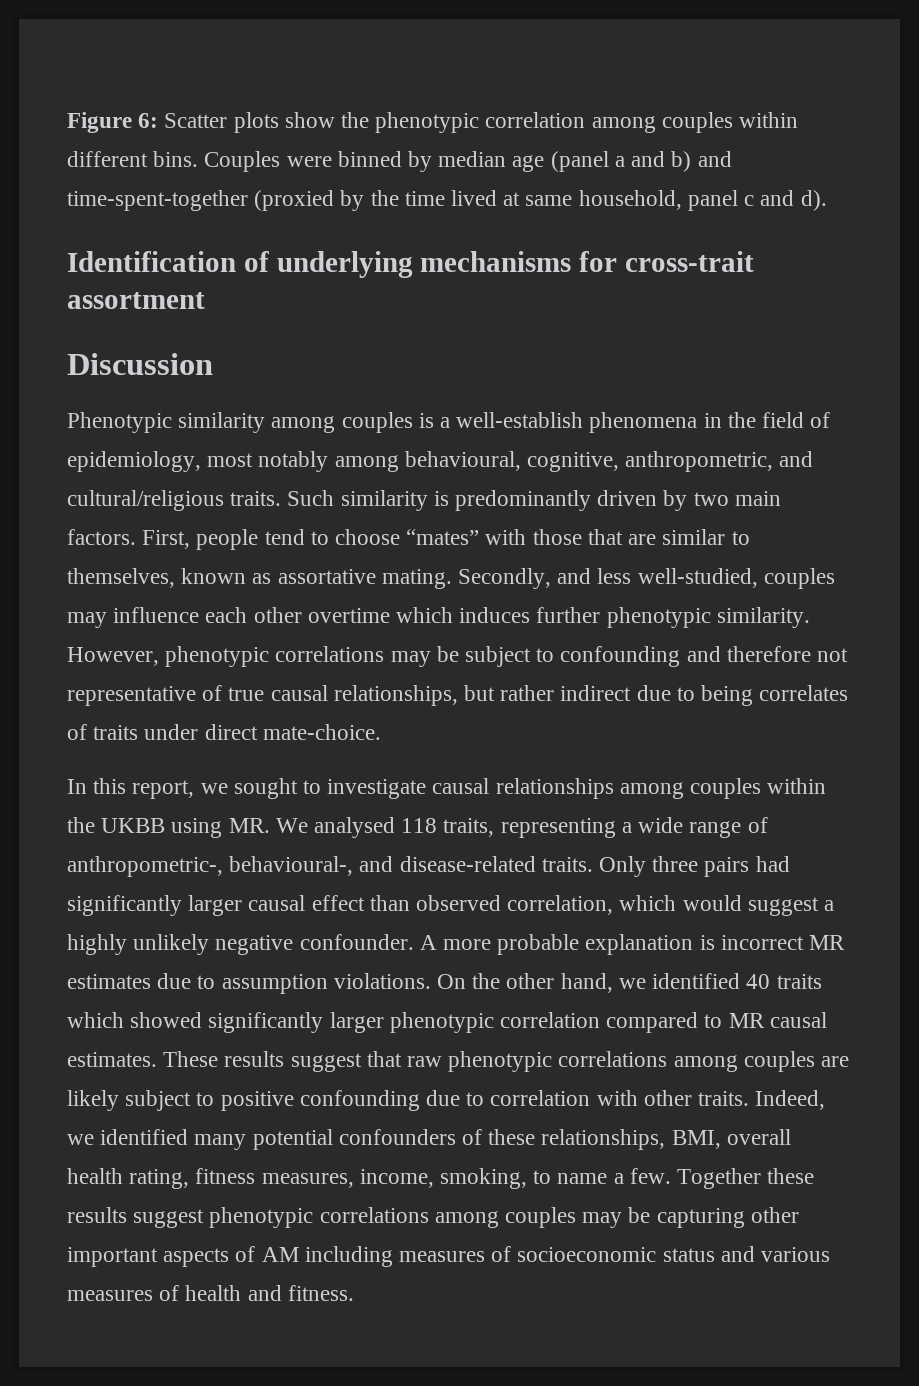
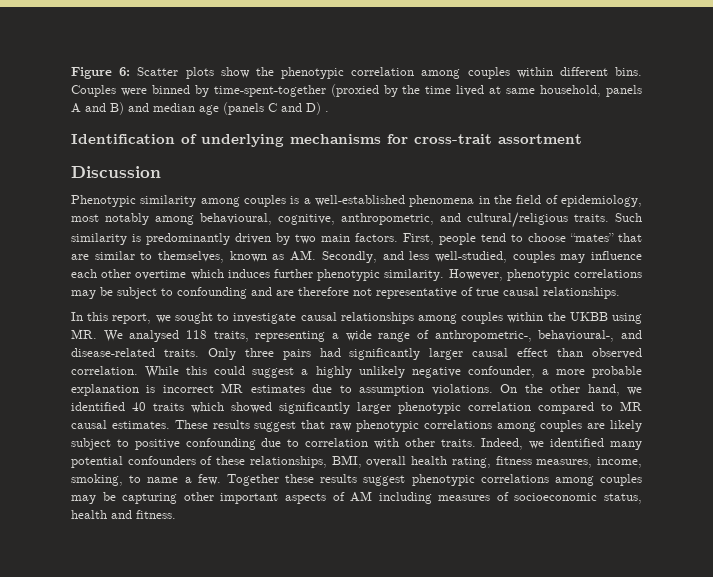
[438,151,732,172] median age (panel a and b) and -> (209, 91) none
[687,190,827,211] panel c and d). -> [605,85,642,97] [71,102,329,115] panels A and B) and median age (panels C and D) .
[456,412,584,428] well-establish -> [315,195,405,206] well-established
[485,529,582,545] with those -> (614, 237) none
[277,569,452,589] assortative mating. -> [290,250,317,261] AM.
(721, 654) none -> [276,290,294,296] are
[333,685,849,706] [67,724,381,740] relationships, but rather indirect due to being correlates of traits under direct mate-choice. -> [543,287,620,299] relationships.
[507,895,742,915] correlation, which would -> [71,366,246,378] correlation. While this could
[299,934,437,950] confounder. A -> [467,366,549,378] confounder, a
[662,1246,831,1262] [67,1285,180,1301] status and various measures of -> [603,493,642,504] status,

